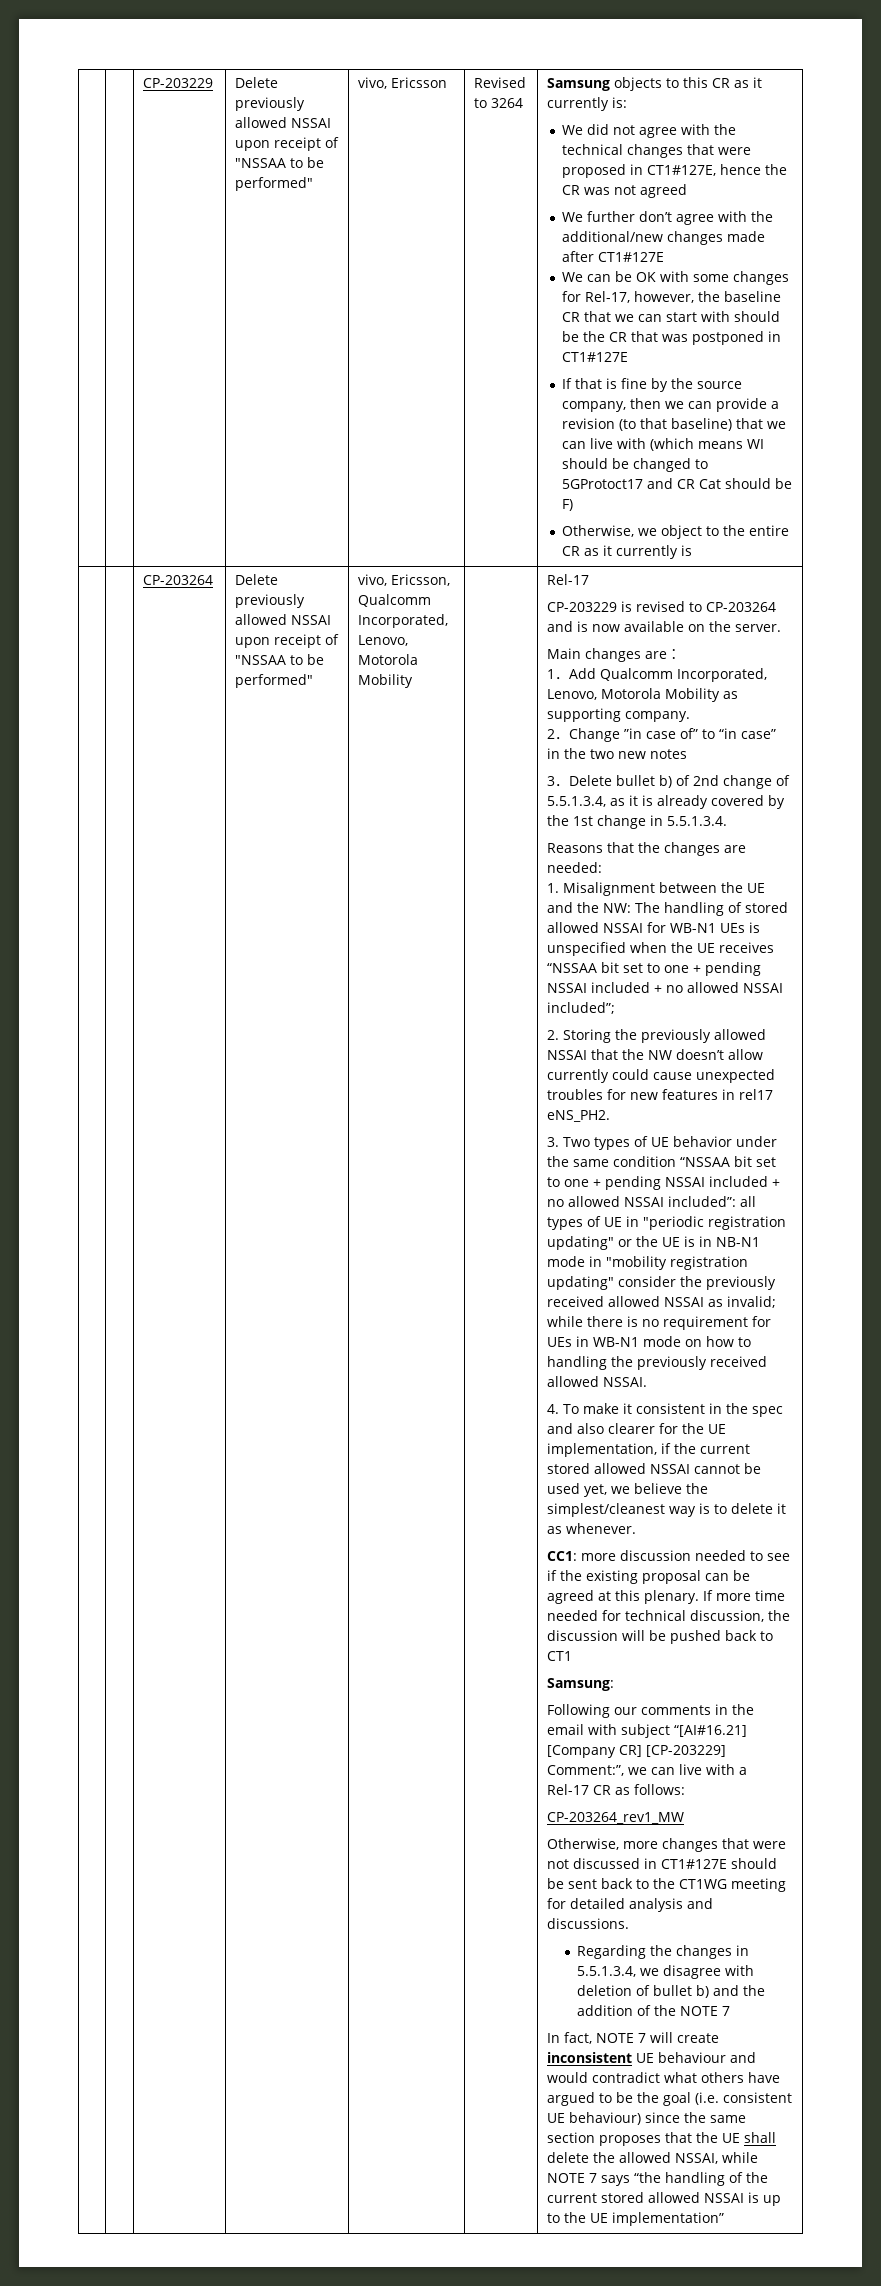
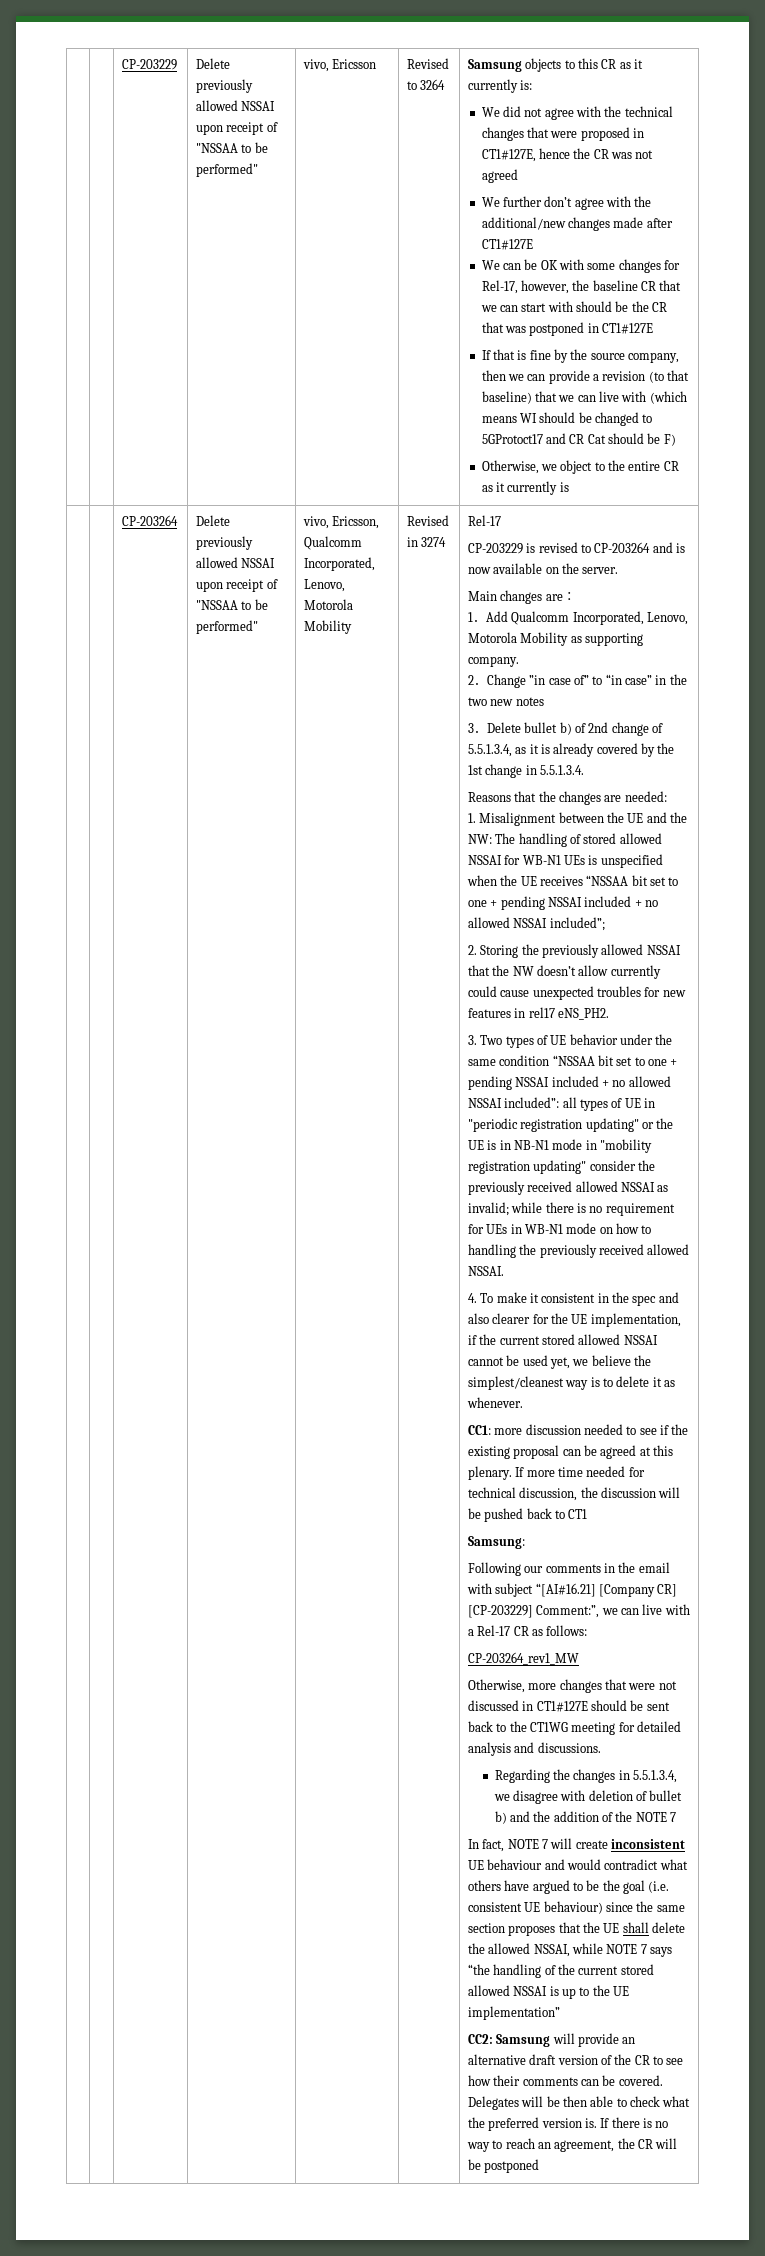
(414, 681) none -> [406,515,449,526] [406,537,447,547] Revised in 3274
(725, 2219) none -> [467,2033,636,2047] [467,2054,684,2065] [467,2075,663,2086] [467,2096,691,2110] [467,2117,669,2131] [466,2138,678,2152] [467,2159,540,2173] // CC2: Samsung will provide an alternative draft version of the CR to see how their comments can be covered. Delegates will be then able to check what the preferred version is. If there is no way to reach an agreement, the CR will be postponed

